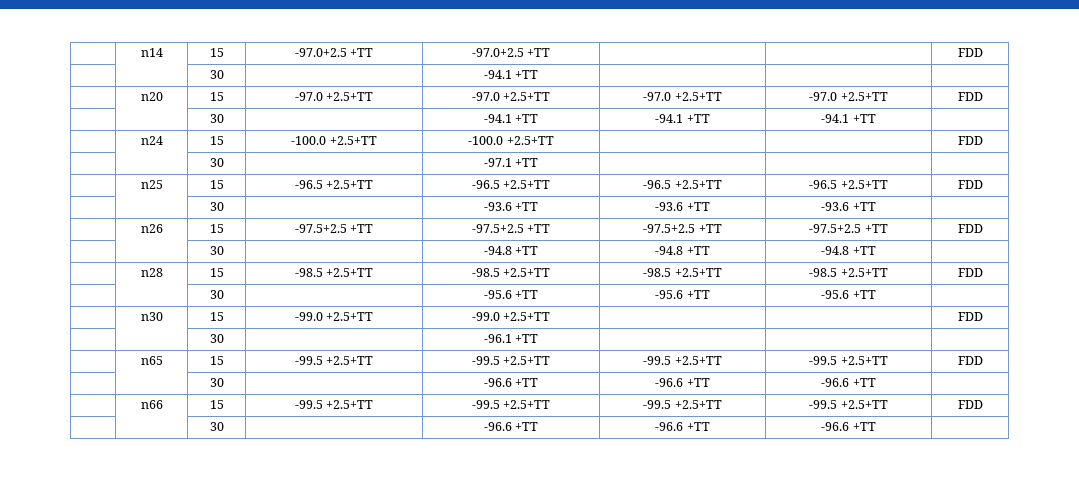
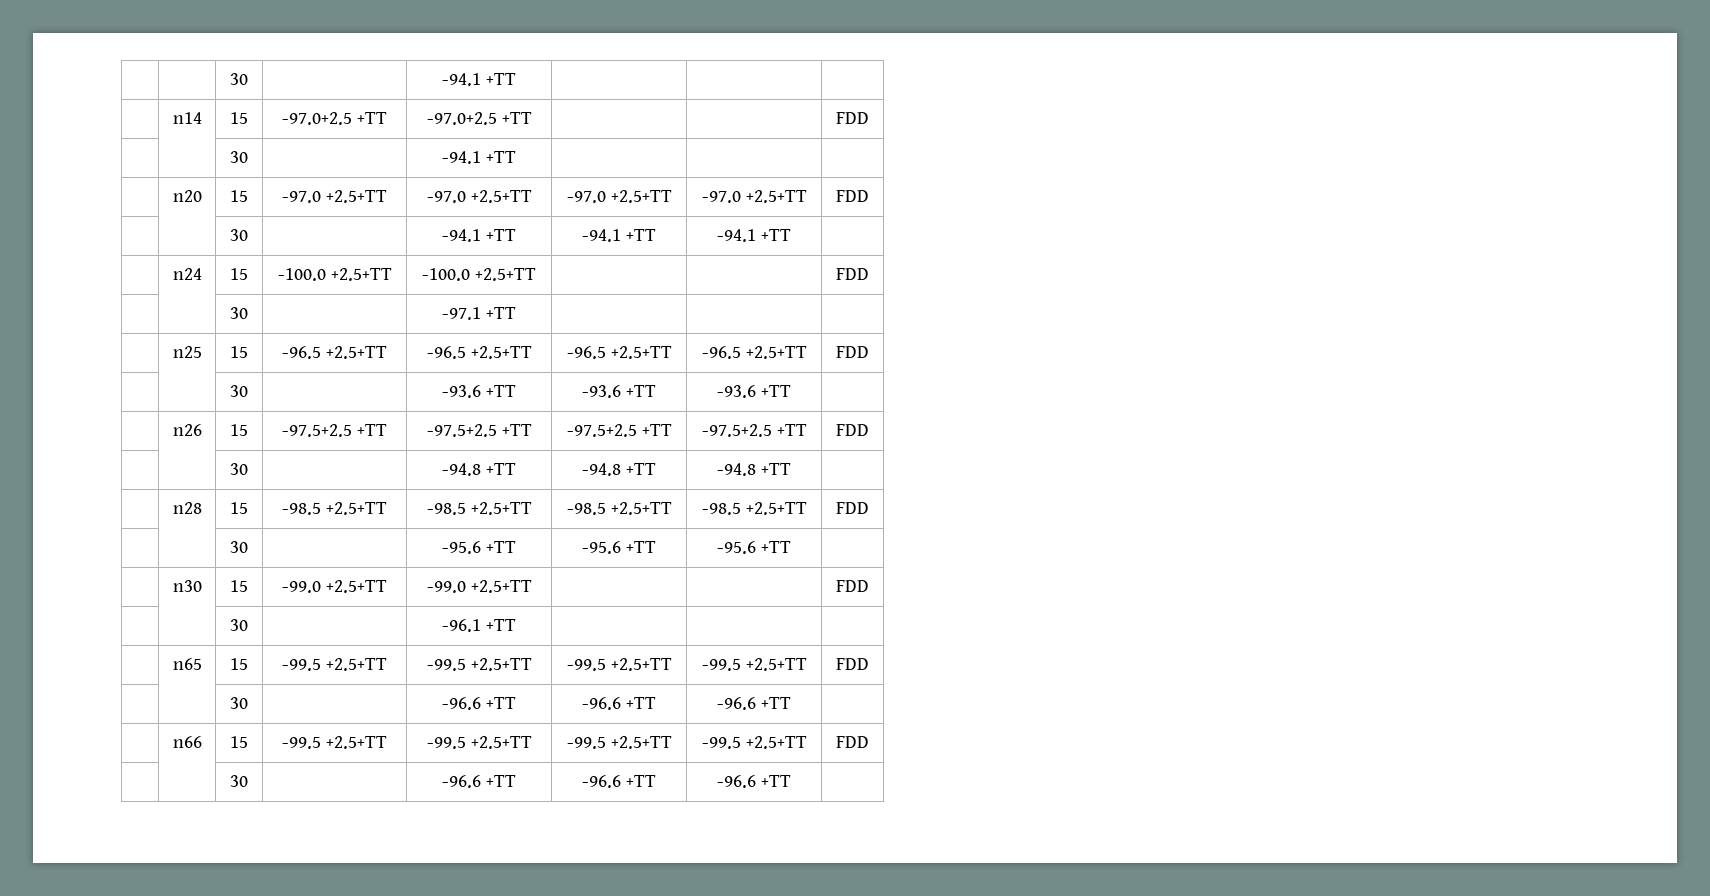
(140, 52) | -> [230,73,248,85] [442,73,516,86] | | 30 | | -94.1 +TT | | | // |

